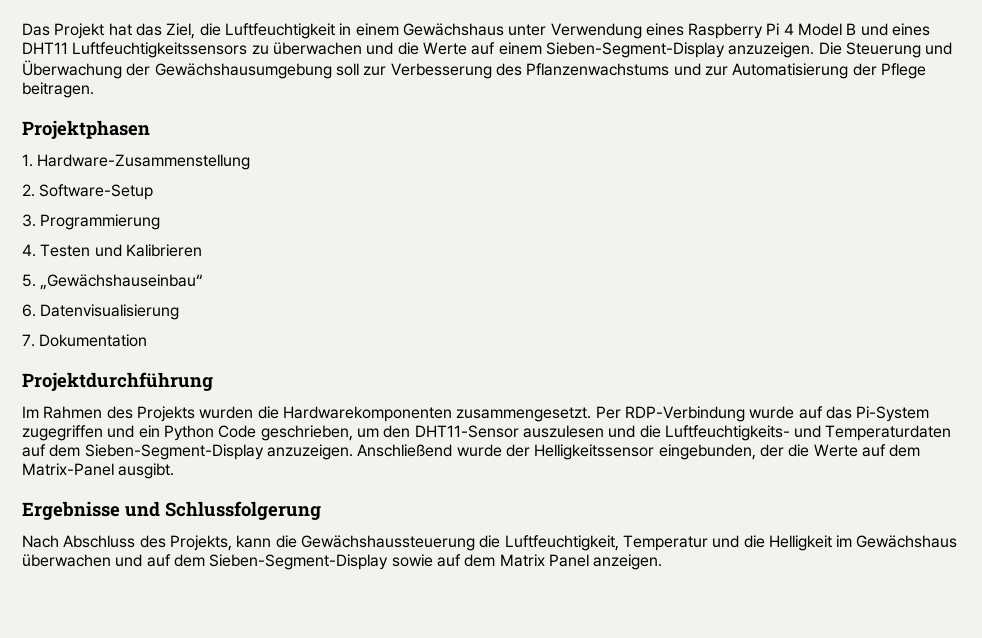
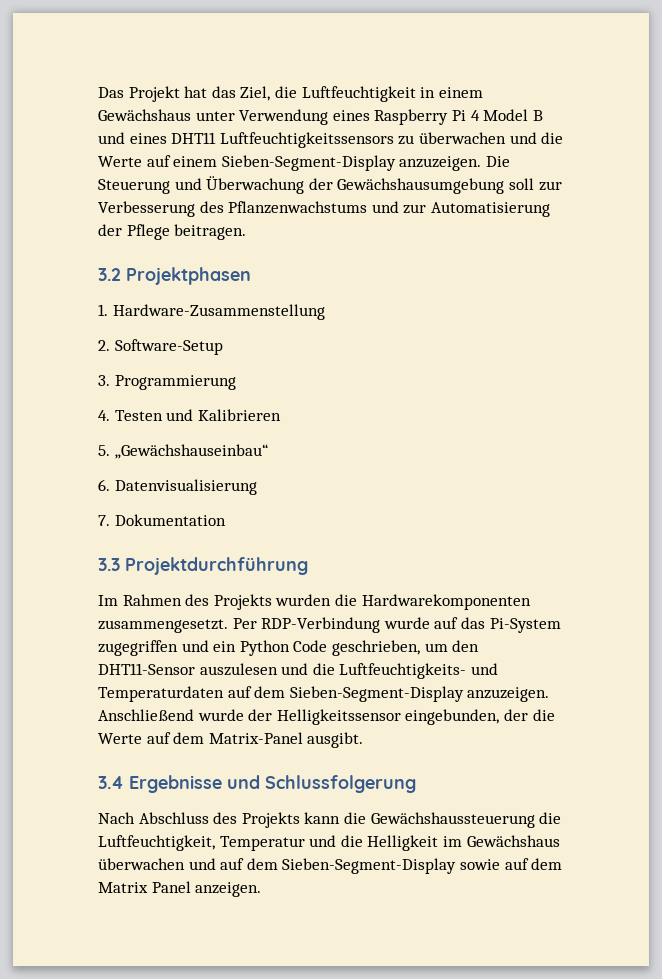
(94, 90) none -> [98,268,121,281] 3.2
(148, 340) none -> [98,558,120,571] 3.3
(175, 471) none -> [98,776,124,789] 3.4
[169,535,232,551] Projekts, -> [241,812,300,828] Projekts

